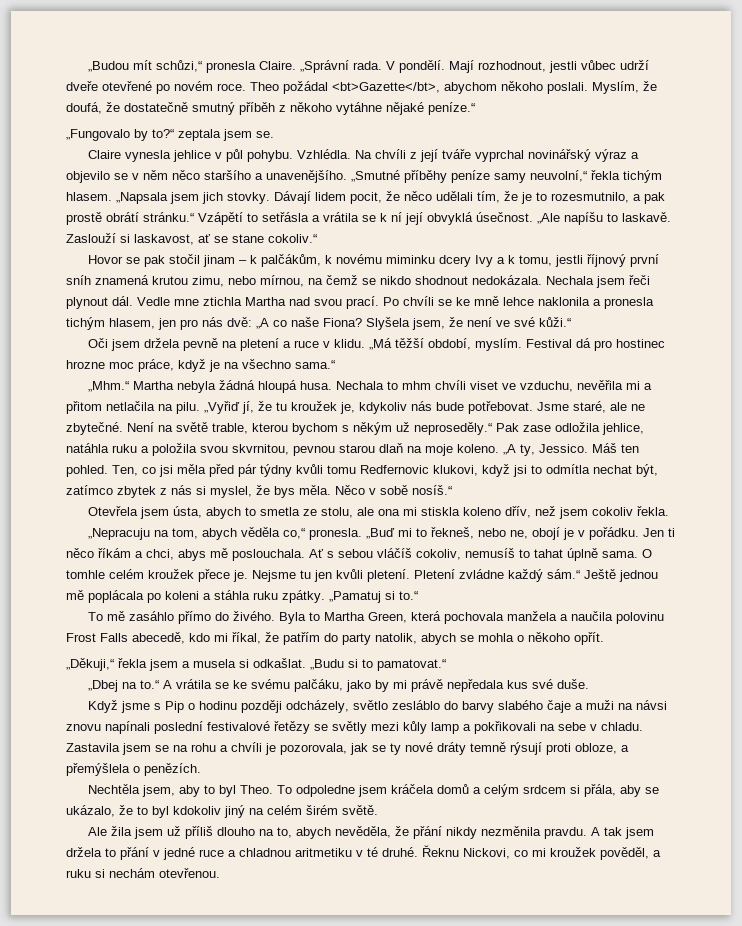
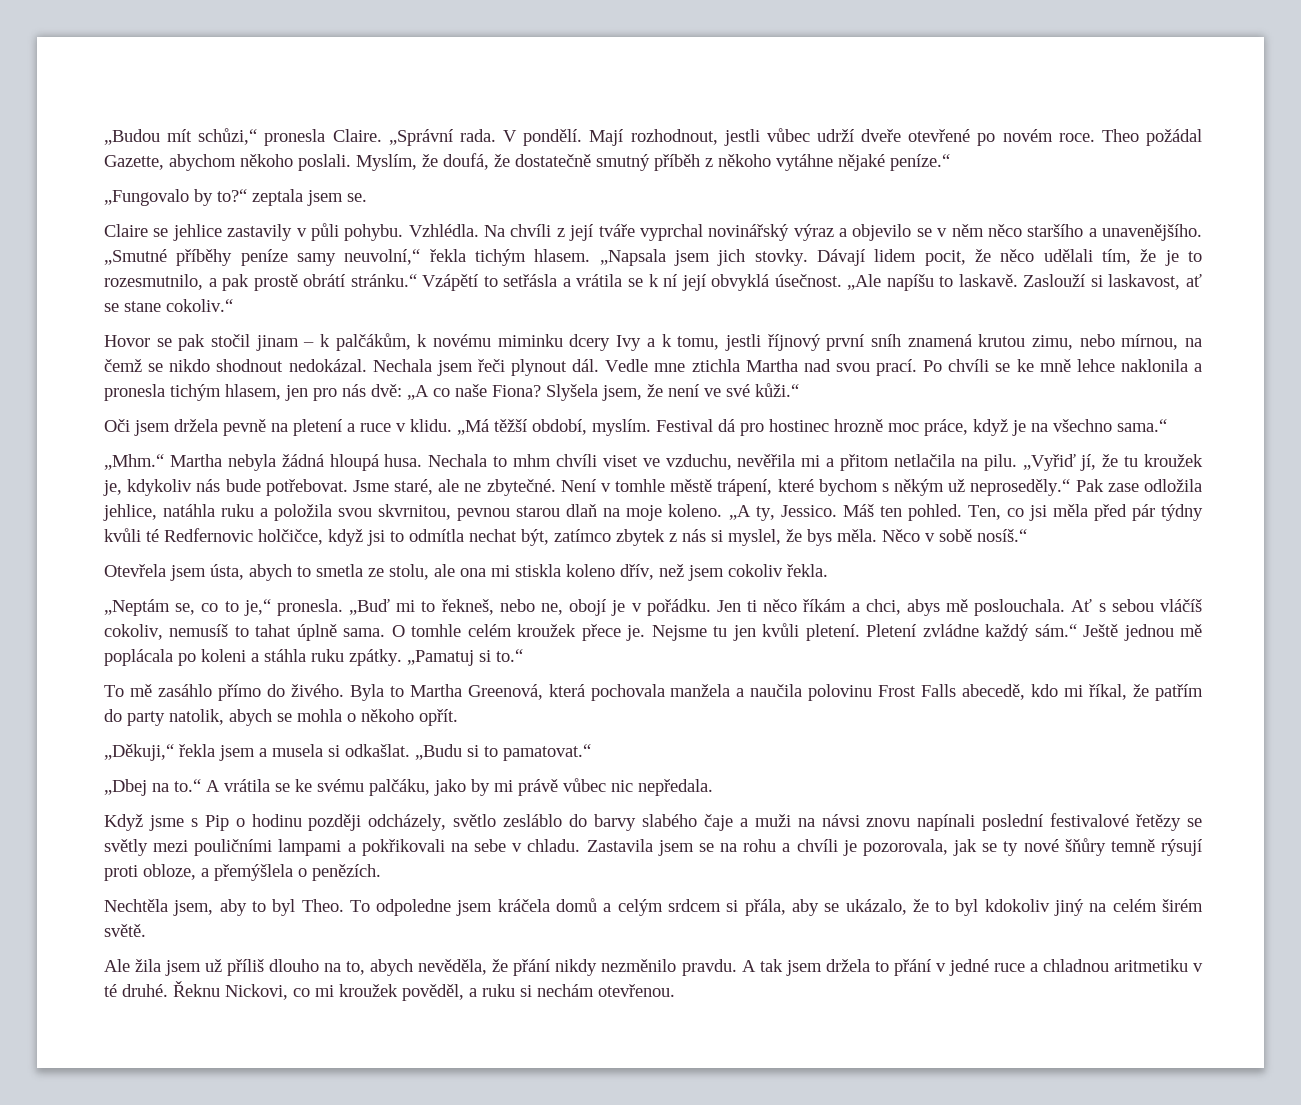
[332,82,440,93] <bt>Gazette</bt>, -> [104,155,164,170] Gazette,
[125,149,244,162] vynesla jehlice v půl -> [153,223,339,241] se jehlice zastavily v půli
[472,275,542,285] nedokázala. -> [288,359,367,372] nedokázal.
[66,360,105,369] hrozne -> [834,419,883,432] hrozně
[158,422,288,434] na světě trable, kterou -> [600,479,814,496] v tomhle městě trápení, které
[327,465,478,476] tomu Redfernovic klukovi, -> [146,528,323,545] té Redfernovic holčičce,
[88,527,306,540] „Nepracuju na tom, abych věděla co,“ -> [104,599,271,616] „Neptám se, co to je,“
[368,612,408,623] Green, -> [467,684,543,700] Greenová,
[447,679,590,692] nepředala kus své duše. -> [563,778,713,796] vůbec nic nepředala.
[403,721,459,734] kůly lamp -> [194,839,342,856] pouličními lampami
[437,742,466,755] dráty -> [1064,838,1106,856] šňůry
[481,826,542,836] nezměnila -> [601,959,677,972] nezměnilo

